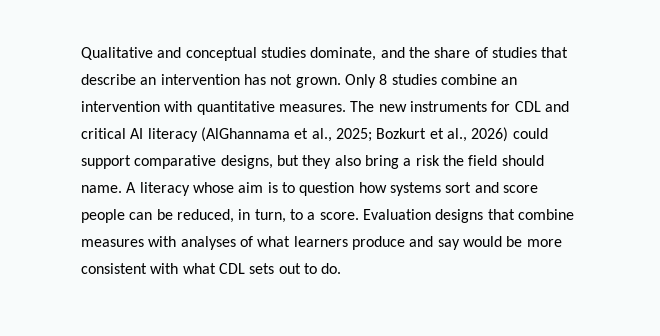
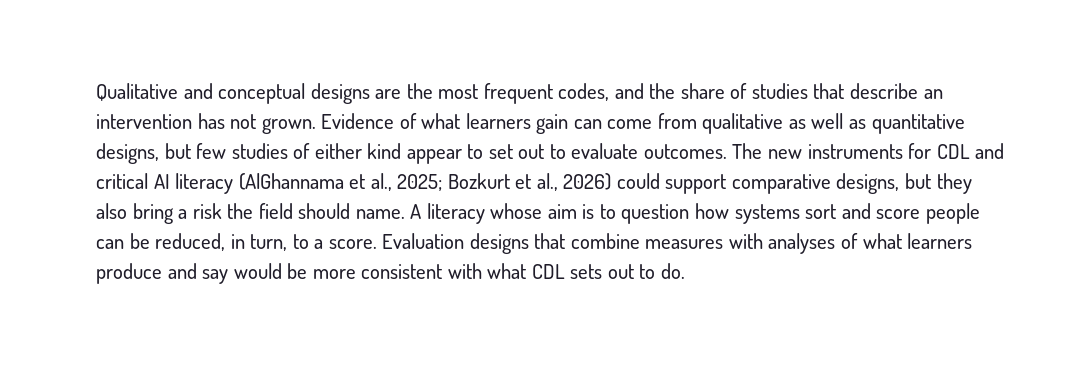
[260,47,377,61] studies dominate, -> [310,83,610,104] designs are the most frequent codes,
[344,74,518,88] [81,101,346,115] Only 8 studies combine an intervention with quantitative measures. -> [321,113,965,134] [96,143,727,164] Evidence of what learners gain can come from qualitative as well as quantitative designs, but few studies of either kind appear to set out to evaluate outcomes.

